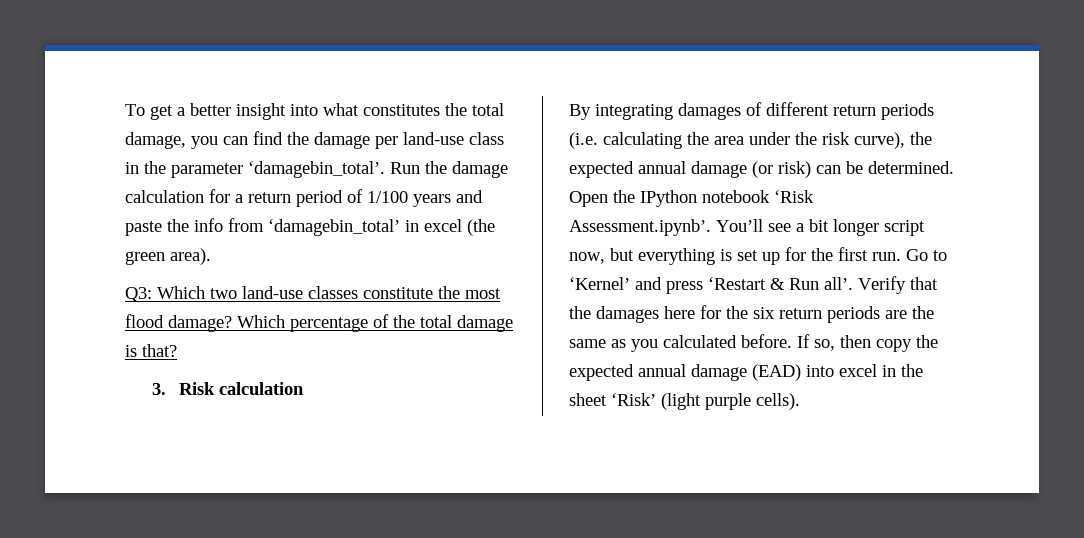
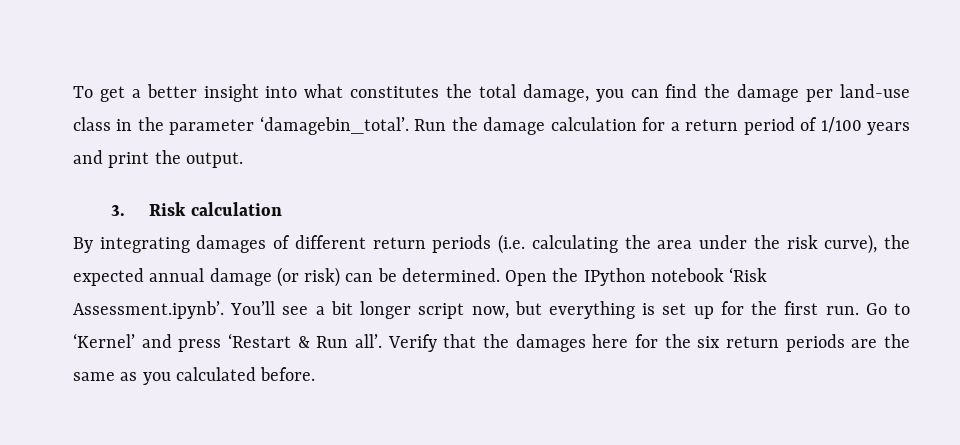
[125,218,495,236] [125,248,211,265] [125,286,501,302] [125,314,513,332] [125,344,177,357] paste the info from ‘damagebin_total’ in excel (the green area). // Q3: Which two land-use classes constitute the most flood damage? Which percentage of the total damage is that? -> [108,150,243,168] print the output.
[797,334,938,352] [569,364,923,381] [569,393,800,410] If so, then copy the expected annual damage (EAD) into excel in the sheet ‘Risk’ (light purple cells). -> (316, 374) none

